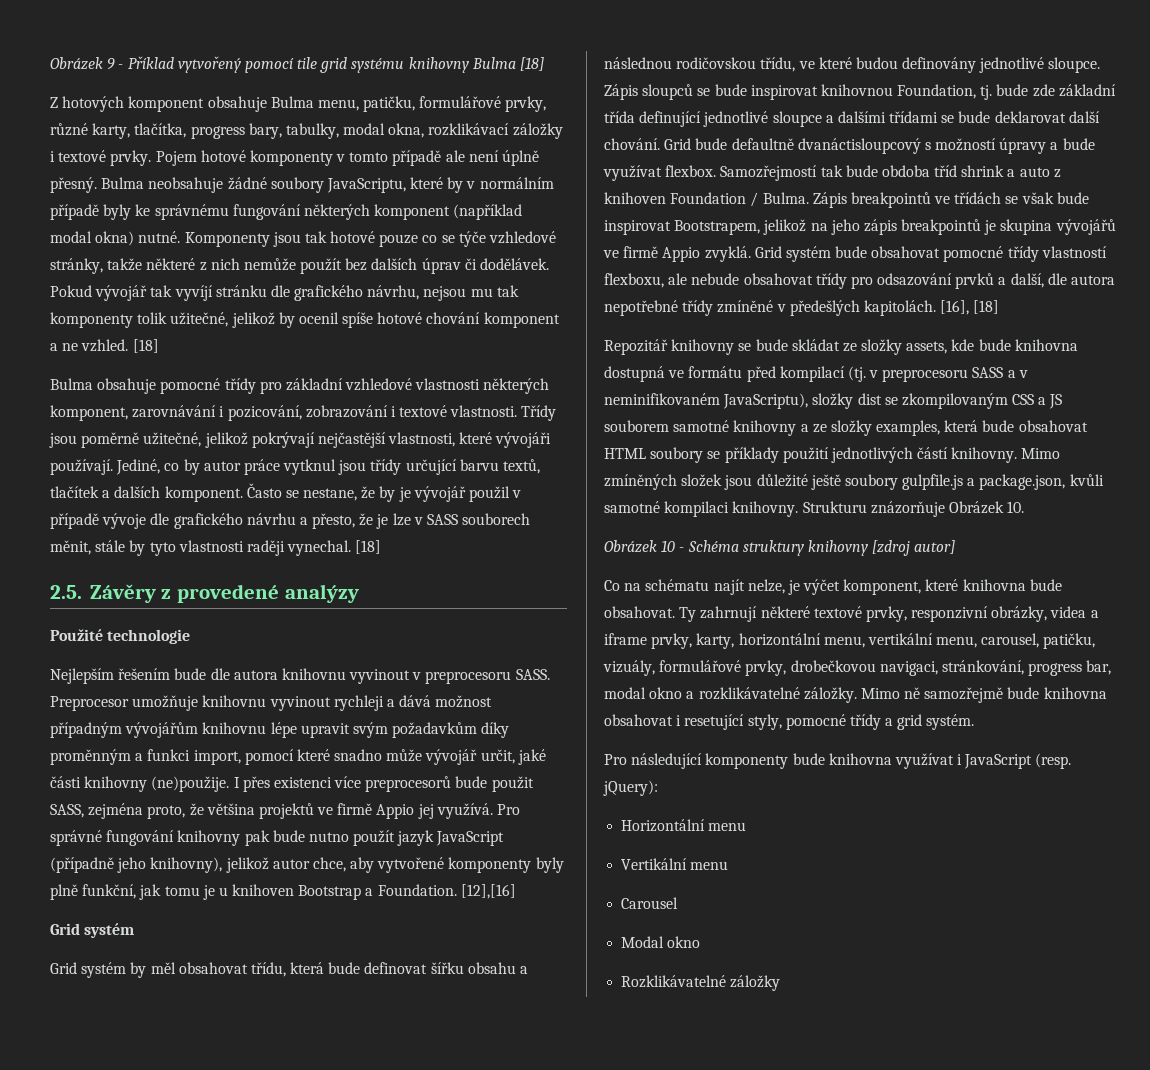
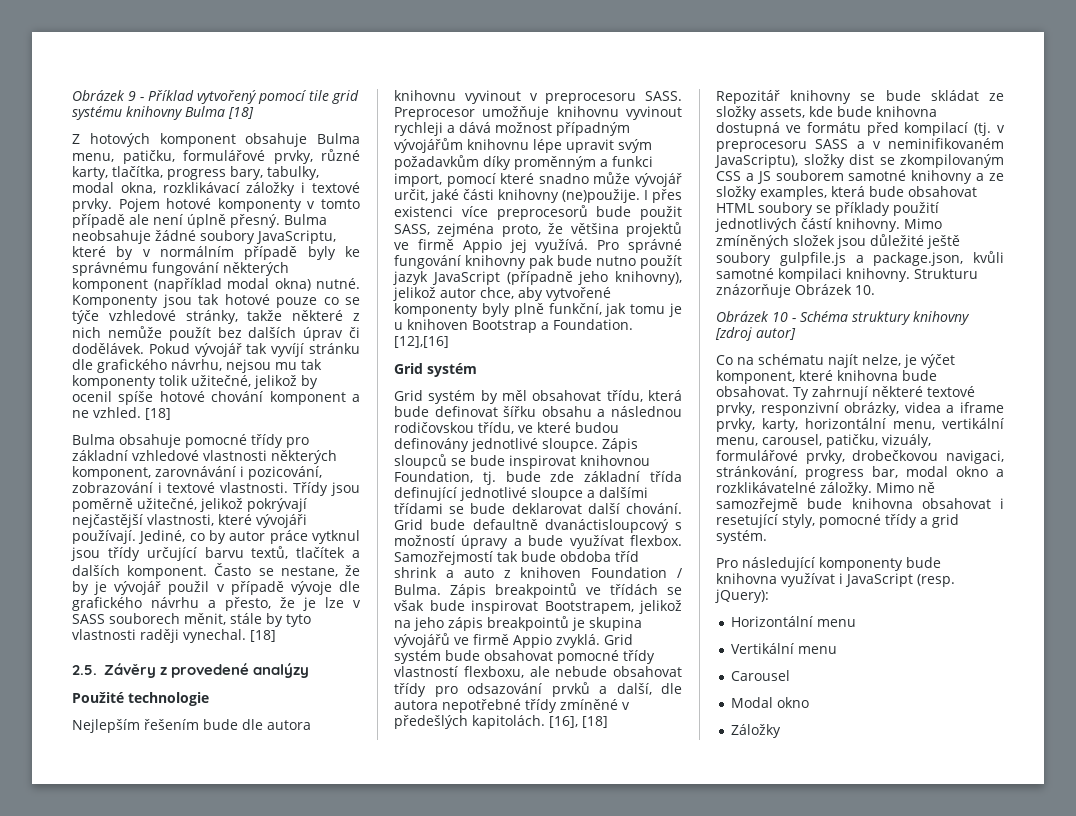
[621,975,781,991] Rozklikávatelné záložky -> [730,724,781,738] Záložky

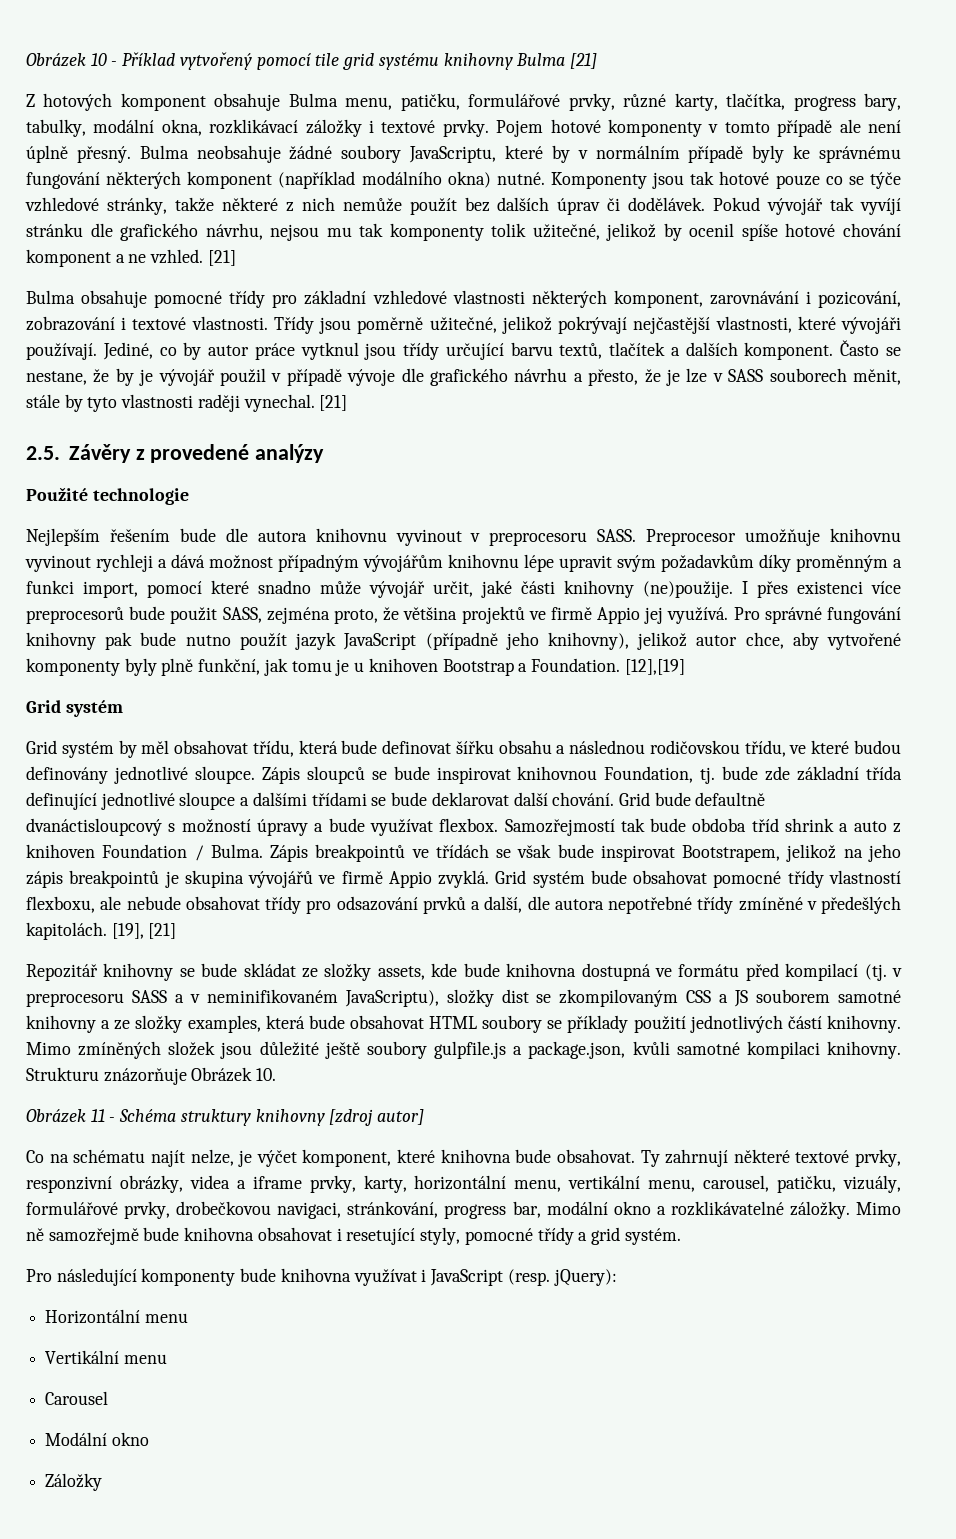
[72,90,136,101] Obrázek 9 -> [26,53,107,67] Obrázek 10
[228,107,254,119] [18] -> [569,53,597,69] [21]
[72,182,114,193] modal -> [93,119,155,133] modální
[227,278,269,289] modal -> [361,171,442,185] modálního
[145,408,171,420] [18] -> [207,250,236,266] [21]
[250,630,276,642] [18] -> [319,395,348,411] [21]
[394,336,449,348] [12],[16] -> [624,659,685,675] [12],[19]
[549,716,608,728] [16], [18] -> [111,923,177,939] [19], [21]
[772,312,788,322] 10 -> [90,1109,105,1122] 11
[906,466,948,477] modal -> [546,1201,608,1215] modální
[730,697,773,708] Modal -> [45,1432,108,1446] Modální

